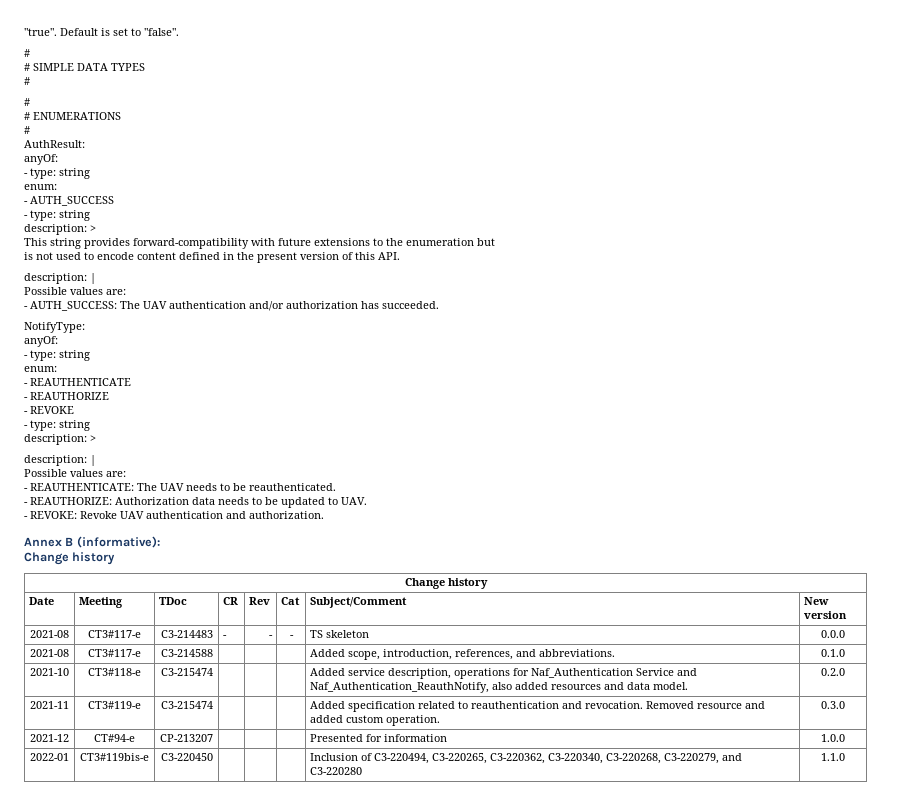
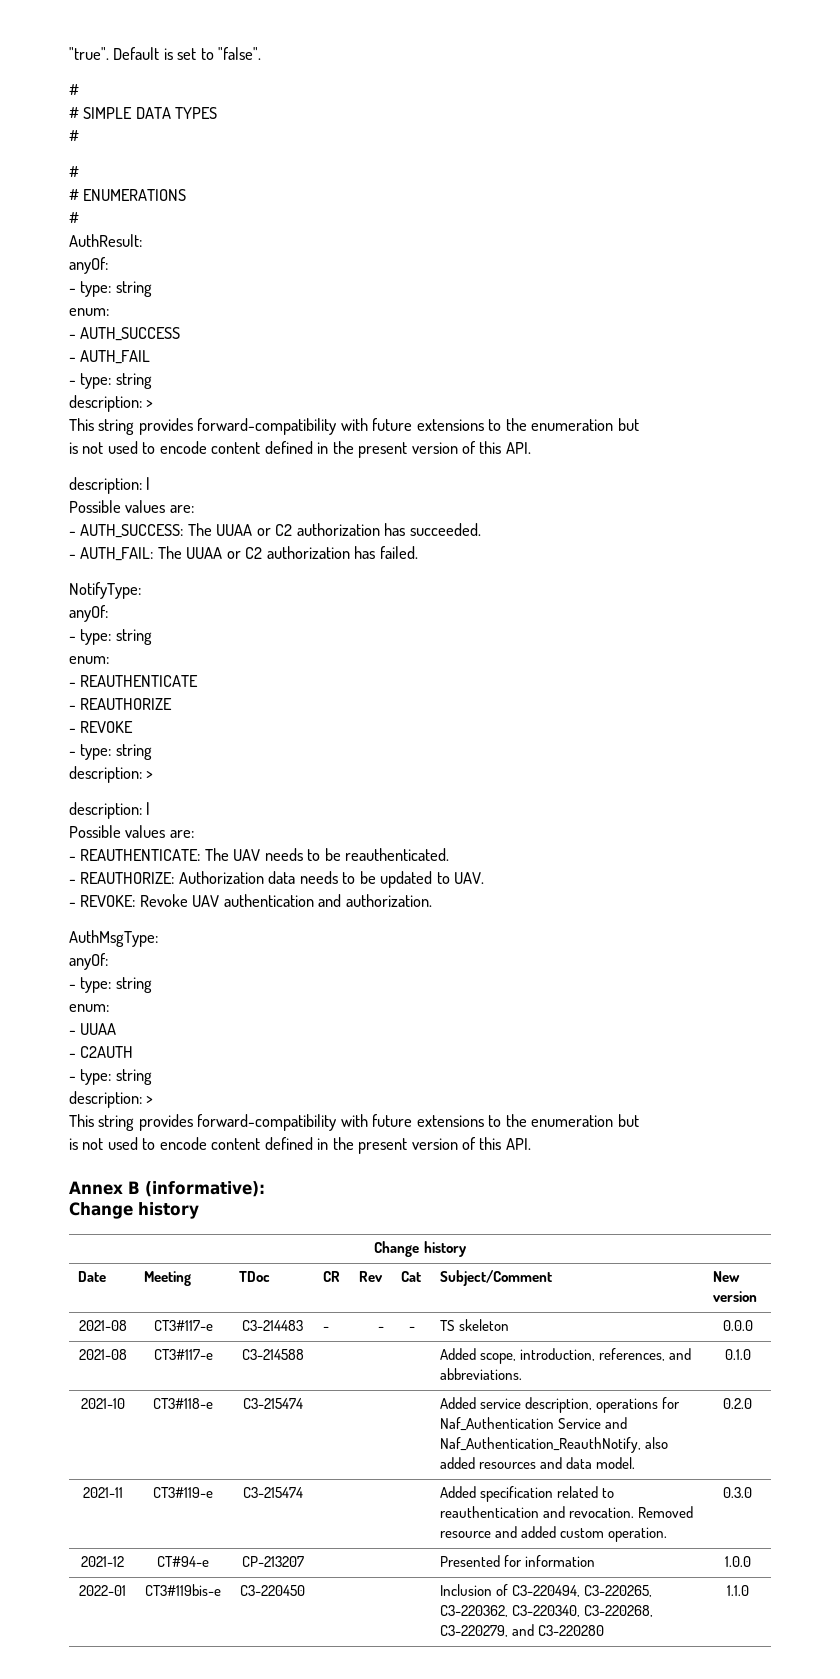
(114, 201) none -> [69,350,151,364] // - AUTH_FAIL
[143,301,284,311] UAV authentication and/or -> [216,524,293,536] UUAA or C2
(439, 305) none -> [69,546,418,561] // - AUTH_FAIL: The UUAA or C2 authorization has failed.
(324, 515) none -> [69,930,158,947] [69,953,108,970] [69,977,152,993] [69,1004,109,1012] [69,1023,117,1035] [69,1046,134,1058] [69,1069,152,1085] [69,1091,154,1108] [69,1114,639,1131] [69,1137,531,1154] // AuthMsgType: // anyOf: // - type: string // enum: // - UUAA // - C2AUTH // - type: string // description: > // This string provides forward-compatibility with future extensions to the enumeration but // is not used to encode content defined in the present version of this API.

